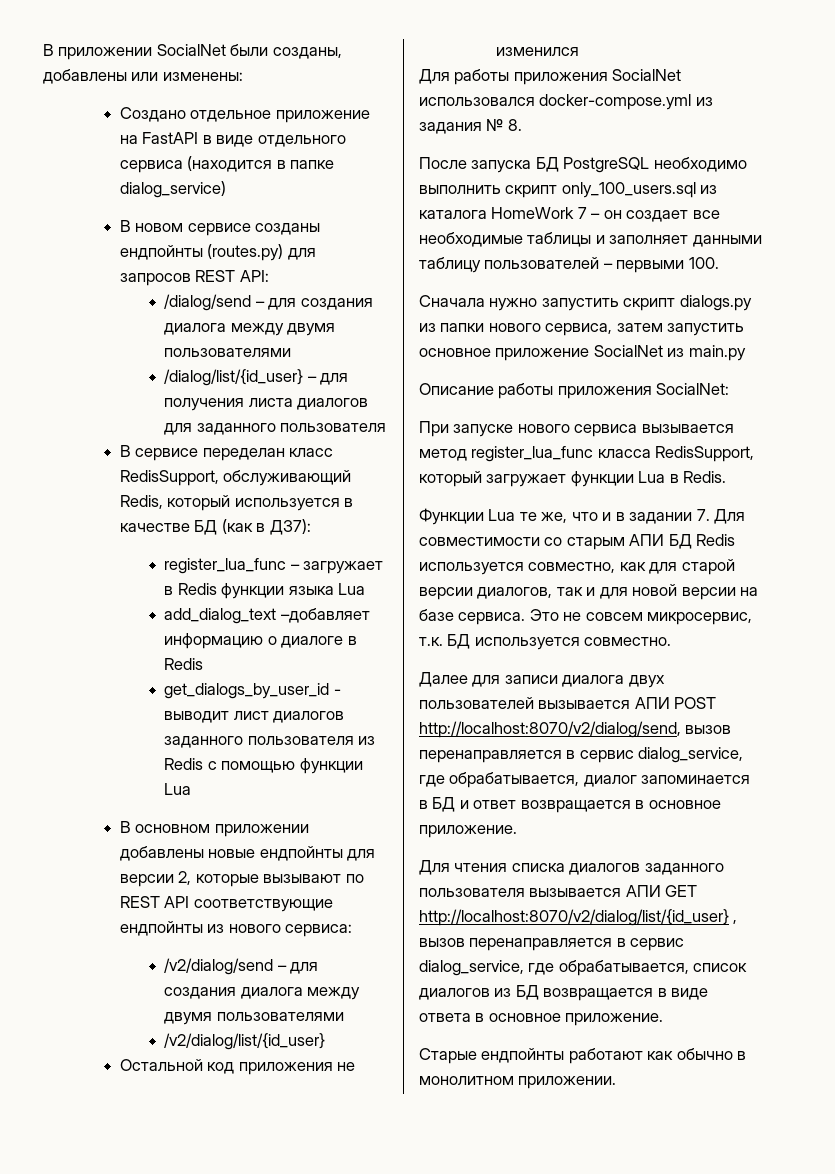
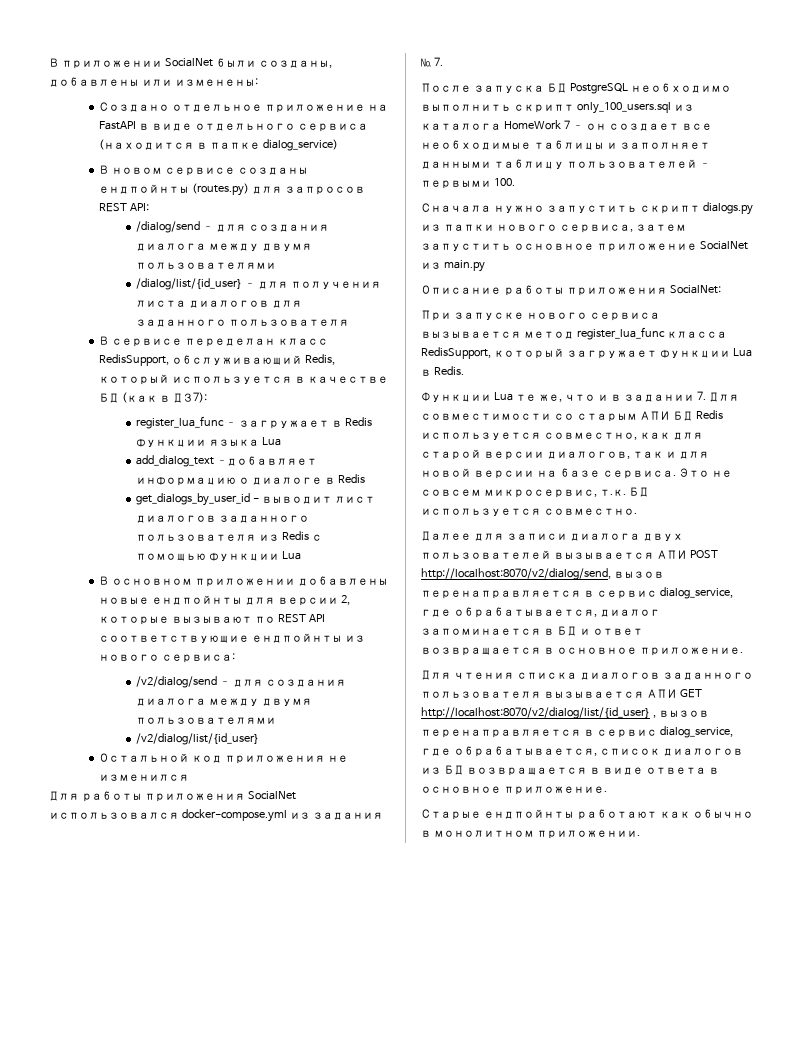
[507,119,522,131] 8. -> [433,57,443,66] 7.

